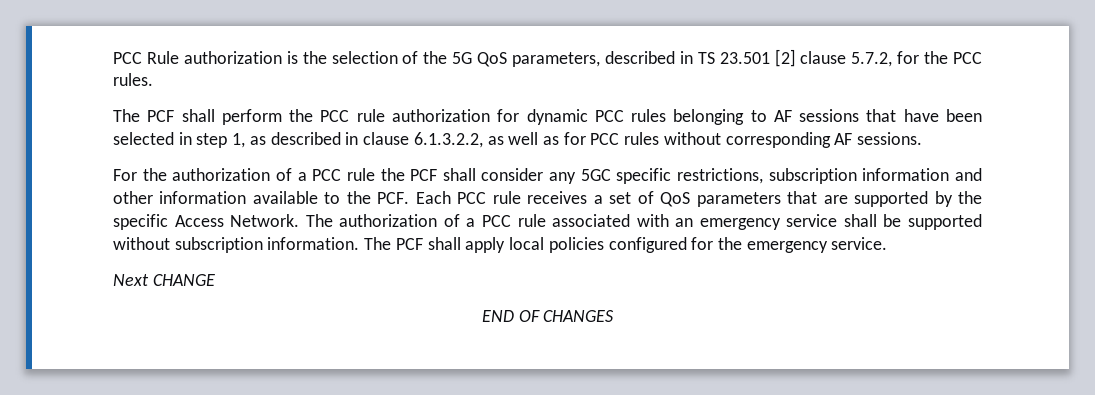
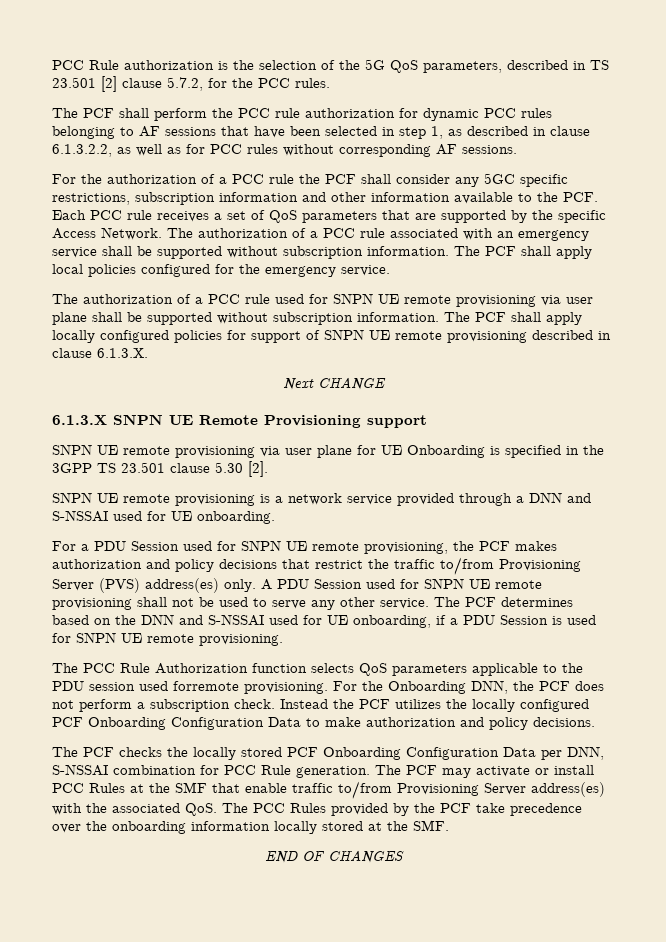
[113,274,215,286] Next CHANGE -> [52,293,593,307] [52,312,582,325] [52,329,611,343] [52,348,148,358] [282,377,386,390] [52,414,427,428] [52,444,604,458] [52,461,268,477] [52,492,591,506] [52,510,275,524] [52,540,557,554] [52,557,581,575] [52,578,542,593] [52,597,573,610] [52,614,596,628] [52,632,283,646] [52,663,583,676] [52,680,604,694] [52,699,589,712] [52,717,595,730] [52,746,604,760] [52,764,594,778] [52,781,605,799] [52,803,582,816] [52,820,449,834] The authorization of a PCC rule used for SNPN UE remote provisioning via user plane shall be supported without subscription information. The PCF shall apply locally configured policies for support of SNPN UE remote provisioning described in clause 6.1.3.X. // Next CHANGE // 6.1.3.X SNPN UE Remote Provisioning support // SNPN UE remote provisioning via user plane for UE Onboarding is specified in the 3GPP TS 23.501 clause 5.30 [2]. // SNPN UE remote provisioning is a network service provided through a DNN and S-NSSAI used for UE onboarding. // For a PDU Session used for SNPN UE remote provisioning, the PCF makes authorization and policy decisions that restrict the traffic to/from Provisioning Server (PVS) address(es) only. A PDU Session used for SNPN UE remote provisioning shall not be used to serve any other service. The PCF determines based on the DNN and S-NSSAI used for UE onboarding, if a PDU Session is used for SNPN UE remote provisioning. // The PCC Rule Authorization function selects QoS parameters applicable to the PDU session used forremote provisioning. For the Onboarding DNN, the PCF does not perform a subscription check. Instead the PCF utilizes the locally configured PCF Onboarding Configuration Data to make authorization and policy decisions. // The PCF checks the locally stored PCF Onboarding Configuration Data per DNN, S-NSSAI combination for PCC Rule generation. The PCF may activate or install PCC Rules at the SMF that enable traffic to/from Provisioning Server address(es) with the associated QoS. The PCC Rules provided by the PCF take precedence over the onboarding information locally stored at the SMF.

